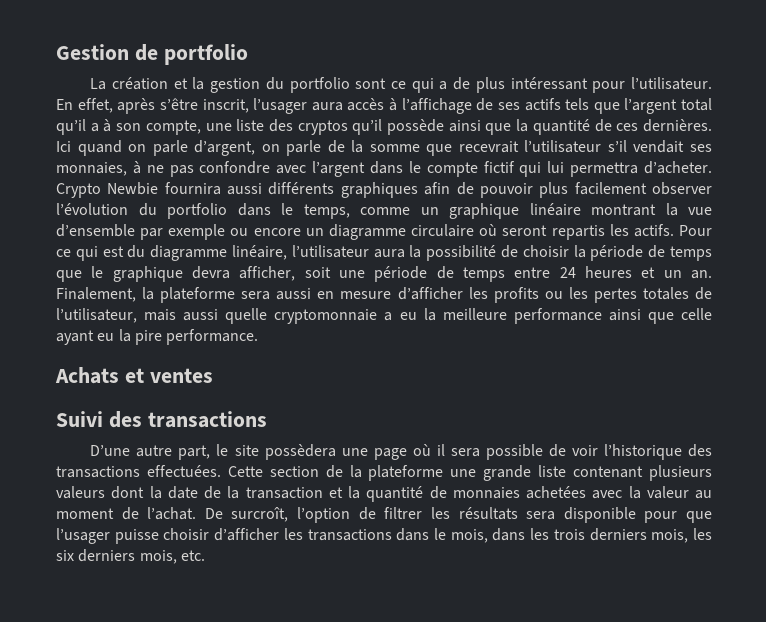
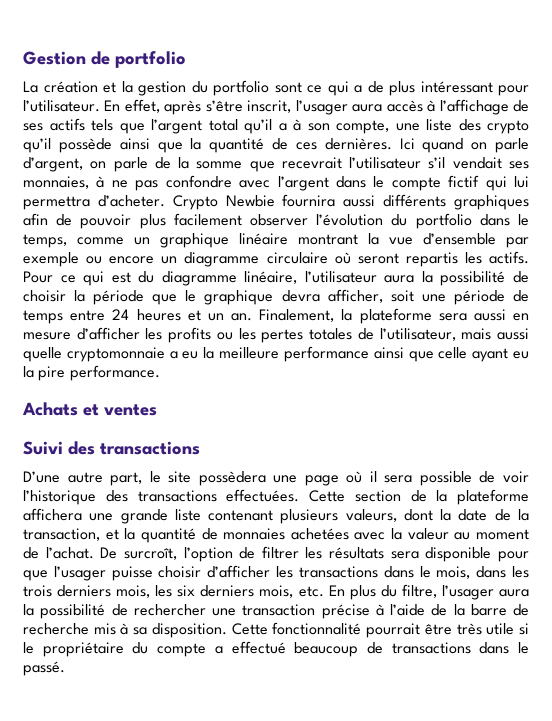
[297,120,348,135] cryptos -> [487,120,529,134] crypto
[648,245,712,261] de temps -> (145, 297) none
(444, 473) none -> [23,508,82,521] affichera
[56,486,105,499] valeurs -> [345,509,397,522] valeurs,
[245,487,323,499] transaction -> [23,528,100,541] transaction,
(205, 555) none -> [328,584,530,600] [23,604,529,619] [23,622,530,638] [23,641,529,657] [23,661,65,676] En plus du filtre, l’usager aura la possibilité de rechercher une transaction précise à l’aide de la barre de recherche mis à sa disposition. Cette fonctionnalité pourrait être très utile si le propriétaire du compte a effectué beaucoup de transactions dans le passé.

